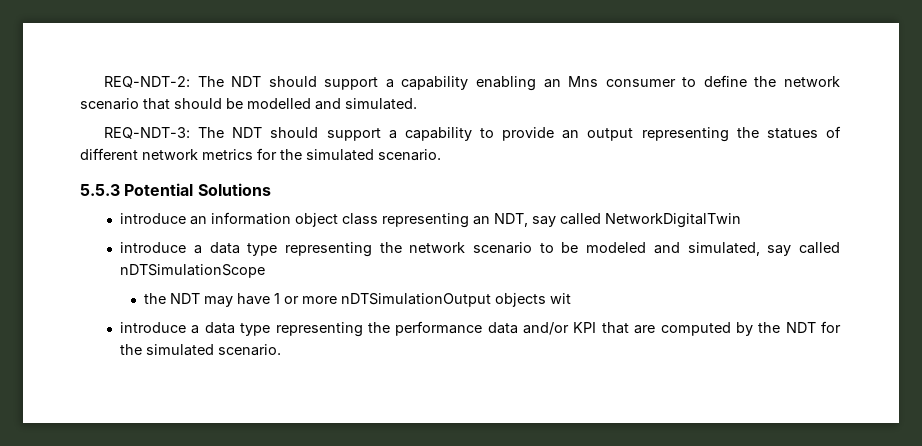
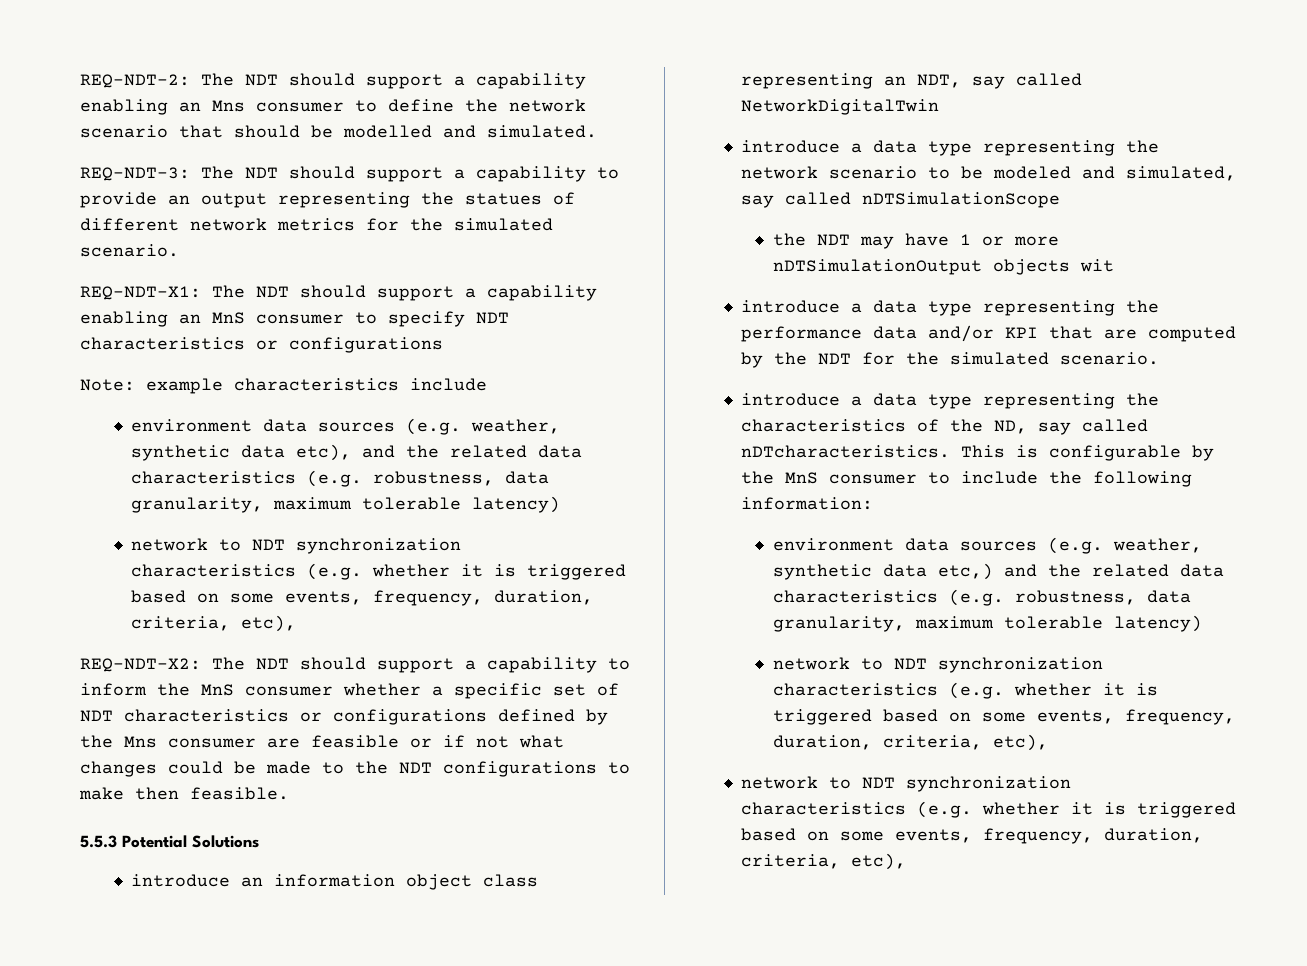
(441, 155) none -> [80,285,597,301] [80,311,509,327] [80,337,443,353] [80,378,487,394] [131,418,561,435] [131,444,583,461] [131,470,550,487] [131,496,561,513] [131,538,462,554] [131,563,627,580] [131,590,594,606] [131,615,297,632] [80,657,630,673] [80,683,619,699] [80,709,608,725] [80,735,564,748] [80,761,630,777] [79,787,289,800] // REQ-NDT-X1: The NDT should support a capability enabling an MnS consumer to specify NDT characteristics or configurations // Note: example characteristics include // environment data sources (e.g. weather, synthetic data etc), and the related data characteristics (e.g. robustness, data granularity, maximum tolerable latency) // network to NDT synchronization characteristics (e.g. whether it is triggered based on some events, frequency, duration, criteria, etc), // REQ-NDT-X2: The NDT should support a capability to inform the MnS consumer whether a specific set of NDT characteristics or configurations defined by the Mns consumer are feasible or if not what changes could be made to the NDT configurations to make then feasible.
(282, 350) none -> [741,393,1160,409] [741,419,1149,435] [741,445,1215,461] [741,471,1193,487] [741,497,874,510] [772,537,1202,554] [772,563,1224,580] [772,589,1191,606] [772,615,1202,632] [772,657,1103,673] [772,682,1158,699] [772,709,1235,725] [772,734,1048,751] [741,776,1072,792] [741,801,1237,818] [741,828,1204,844] [741,853,907,870] // introduce a data type representing the characteristics of the ND, say called nDTcharacteristics. This is configurable by the MnS consumer to include the following information: // environment data sources (e.g. weather, synthetic data etc,) and the related data characteristics (e.g. robustness, data granularity, maximum tolerable latency) // network to NDT synchronization characteristics (e.g. whether it is triggered based on some events, frequency, duration, criteria, etc), // network to NDT synchronization characteristics (e.g. whether it is triggered based on some events, frequency, duration, criteria, etc),

